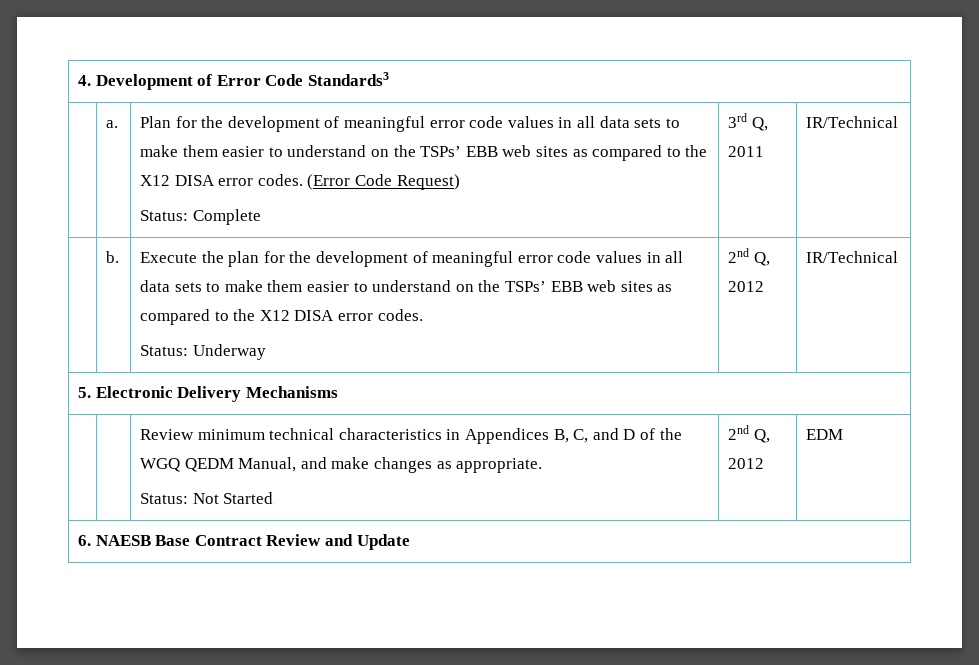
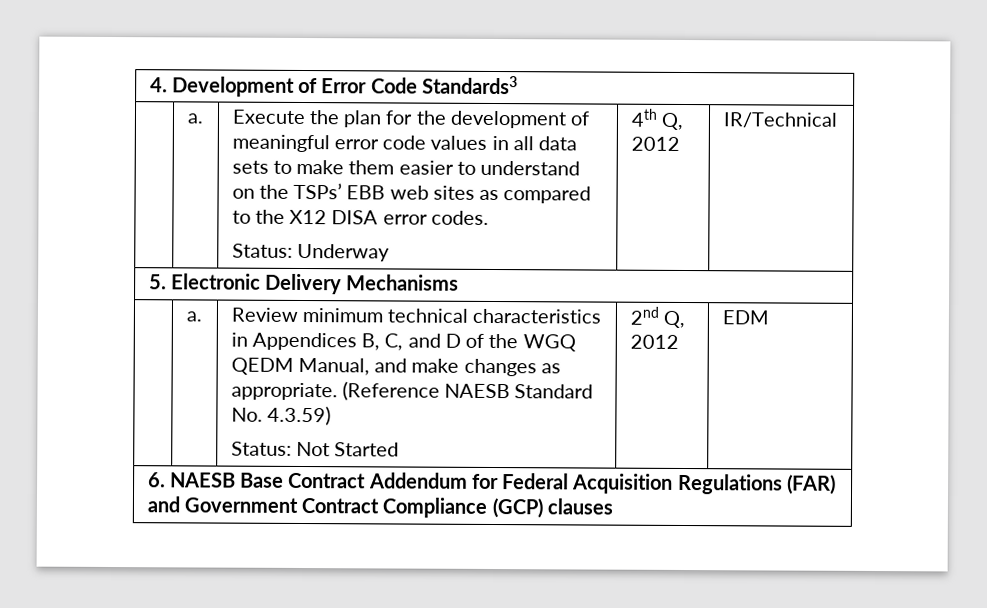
[140,116,680,132] [140,145,708,161] [140,174,460,190] [140,209,261,225] [728,113,768,131] [728,146,765,157] [806,116,899,128] [106,251,120,263] | Plan for the development of meaningful error code values in all data sets to make them easier to understand on the TSPs’ EBB web sites as compared to the X12 DISA error codes. (Error Code Request) // Status: Complete | 3rd Q, 2011 | IR/Technical // | b. -> (203, 118) none
[728,248,750,263] 2nd -> [630,108,658,127] 4th
(338, 392) none -> [185,311,202,322] a.
(543, 465) none -> [341,381,594,401] [230,405,331,426] (Reference NAESB Standard No. 4.3.59)
[266,534,410,550] Review and Update -> [368,472,836,495] [146,496,613,519] Addendum for Federal Acquisition Regulations (FAR) and Government Contract Compliance (GCP) clauses

